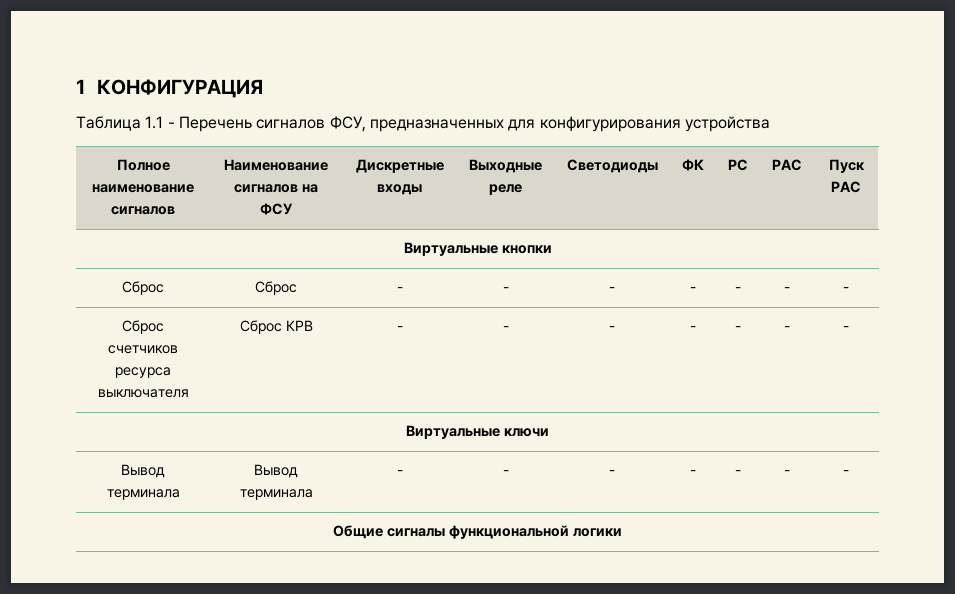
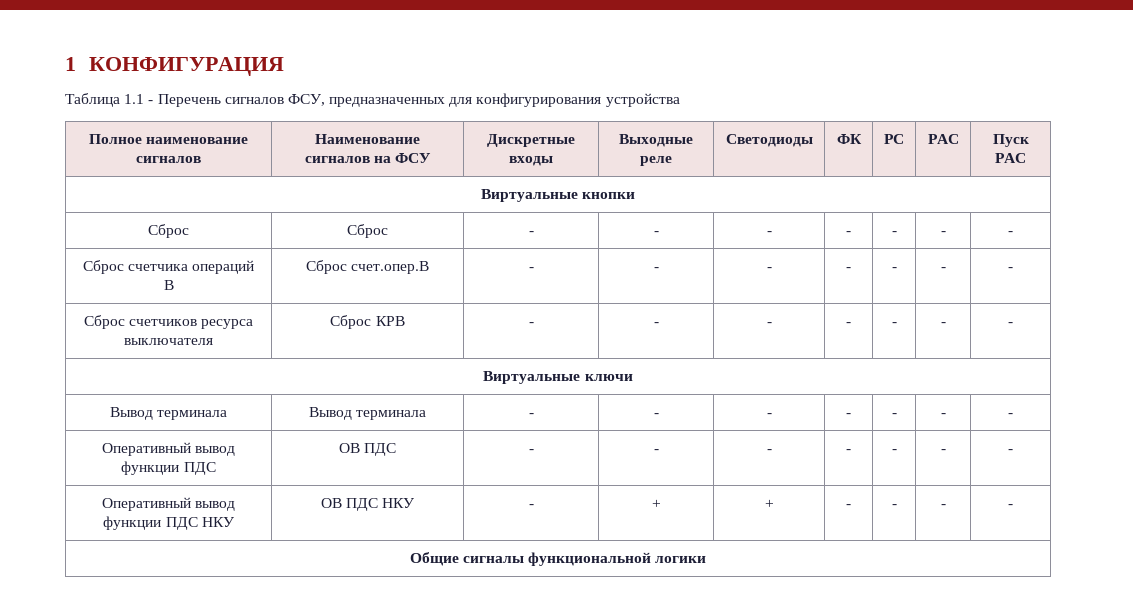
(849, 289) none -> [82,260,255,274] [163,280,174,290] [305,260,430,274] [528,267,534,271] [653,267,659,271] [766,267,772,271] [846,267,851,271] [891,267,897,271] [940,267,946,271] [1008,267,1013,271] // Сброс счетчика операций В | Сброс счет.опер.В | - | - | - | - | - | - | -
(849, 472) none -> [101,442,236,456] [121,461,216,475] [338,443,397,456] [528,449,534,453] [653,449,659,453] [766,449,772,453] [846,449,851,453] [891,449,897,453] [940,449,946,453] [1008,449,1013,453] [101,497,236,511] [103,516,234,530] [320,498,415,511] [528,504,534,508] [651,499,661,508] [764,499,774,508] [846,504,851,508] [891,504,897,508] [940,504,946,508] [1008,504,1013,508] // Оперативный вывод функции ПДС | ОВ ПДС | - | - | - | - | - | - | - // Оперативный вывод функции ПДС НКУ | ОВ ПДС НКУ | - | + | + | - | - | - | -

